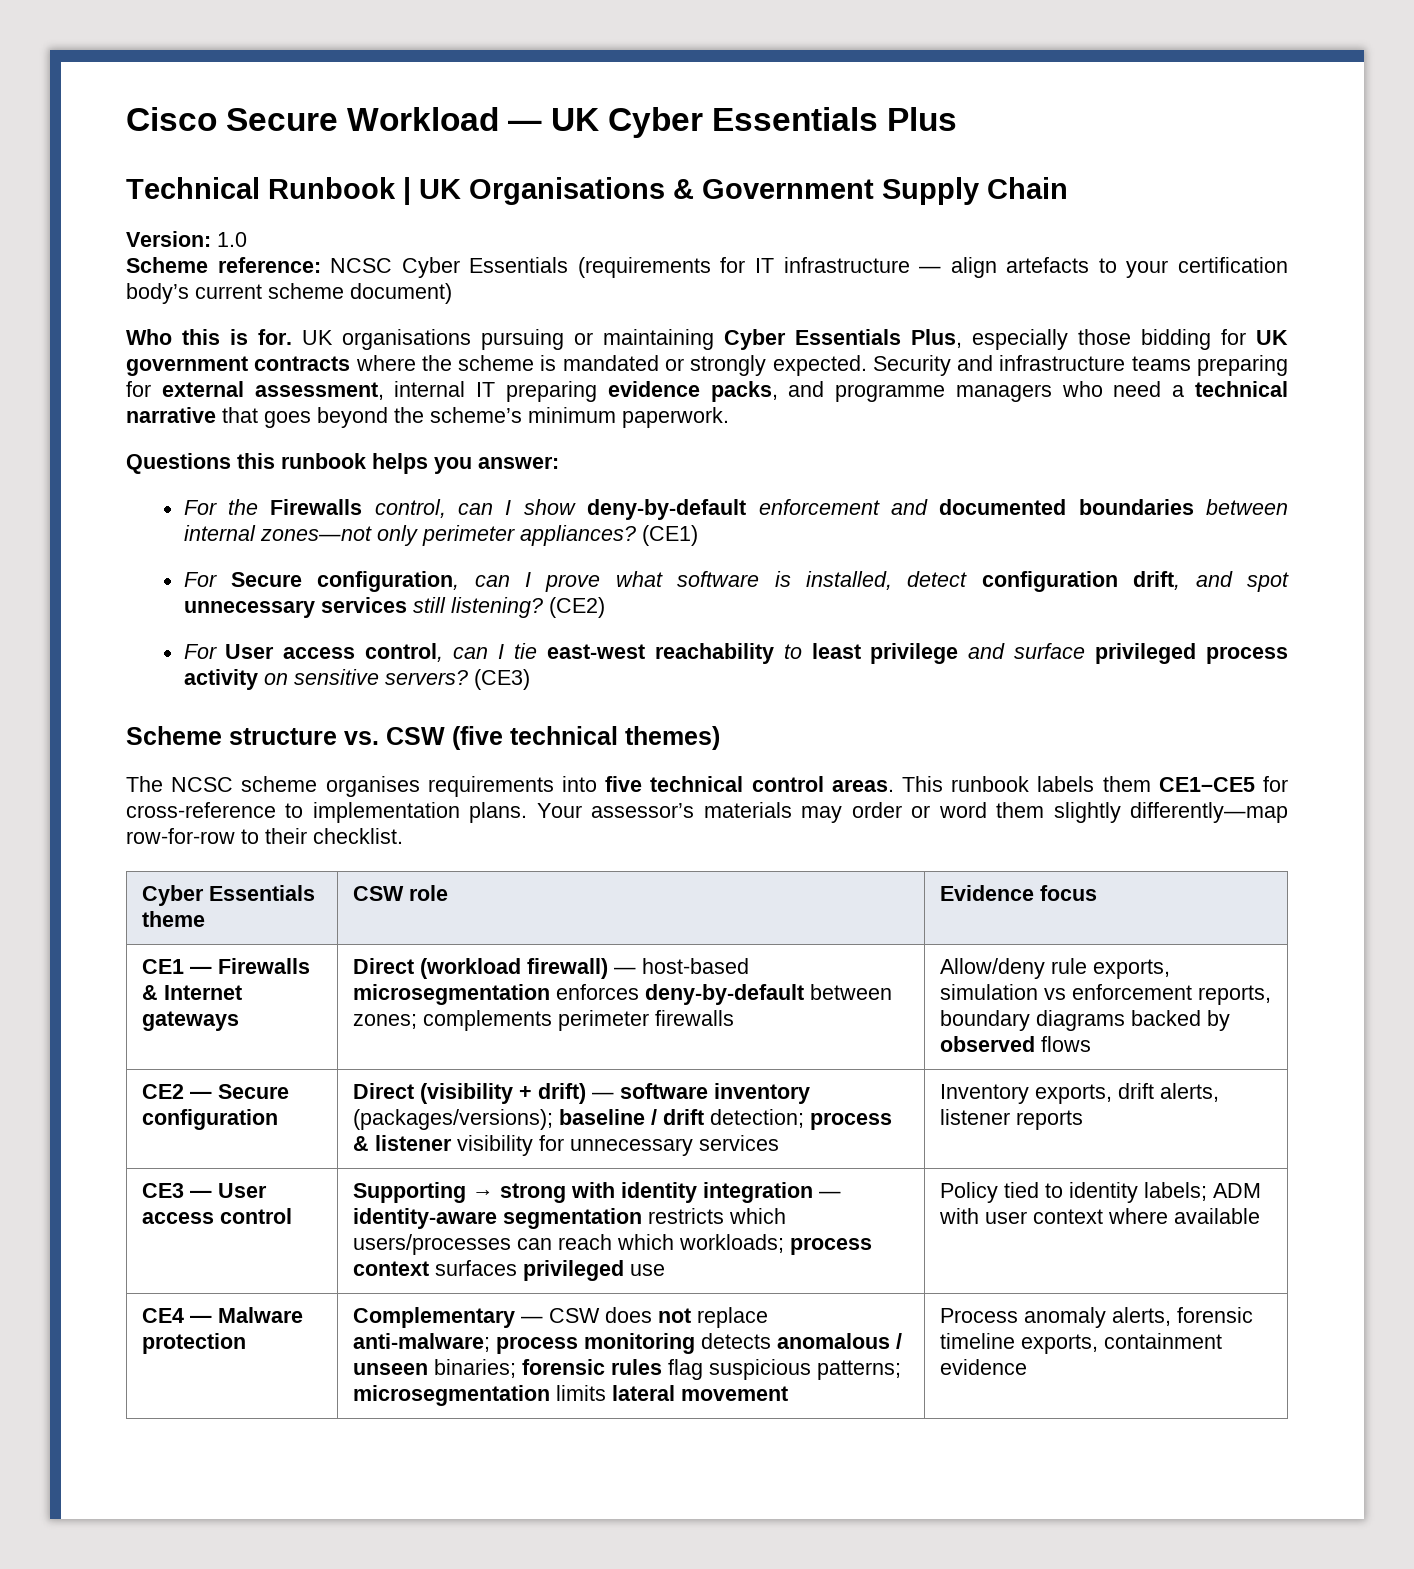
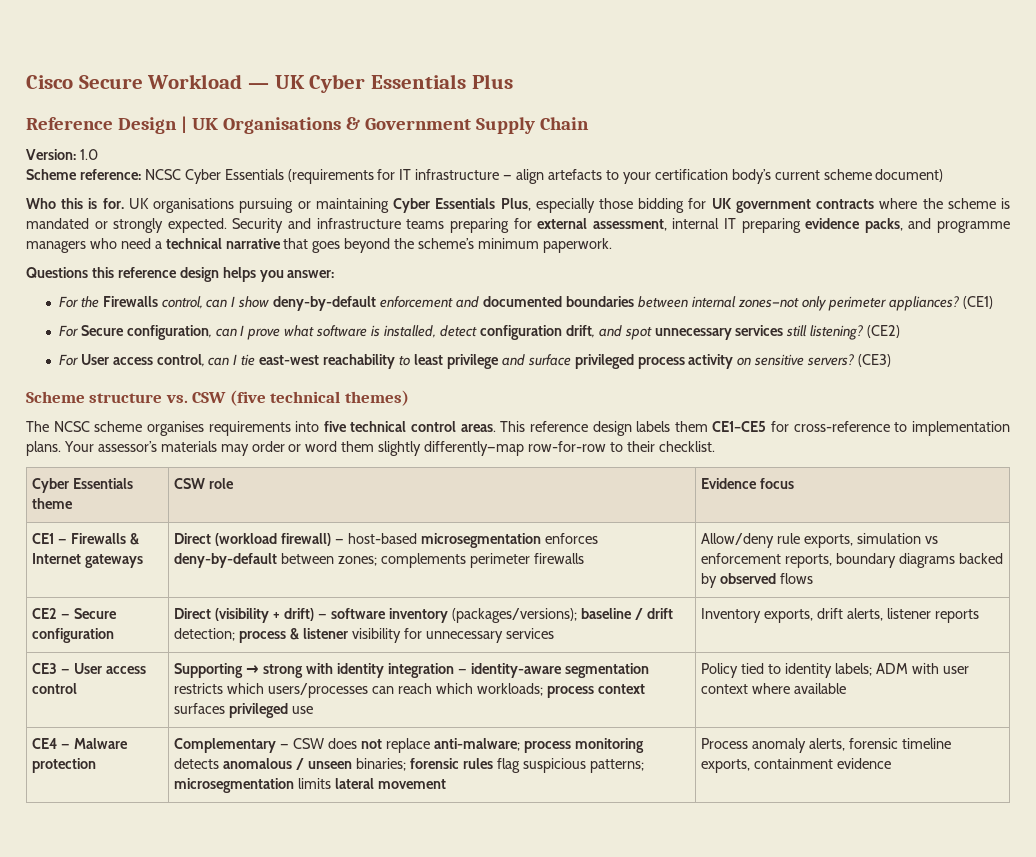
[126,177,396,199] Technical Runbook -> [26,117,177,134] Reference Design
[281,453,366,469] runbook -> [117,267,219,282] reference design
[951,776,1030,792] runbook -> [529,421,632,436] reference design

